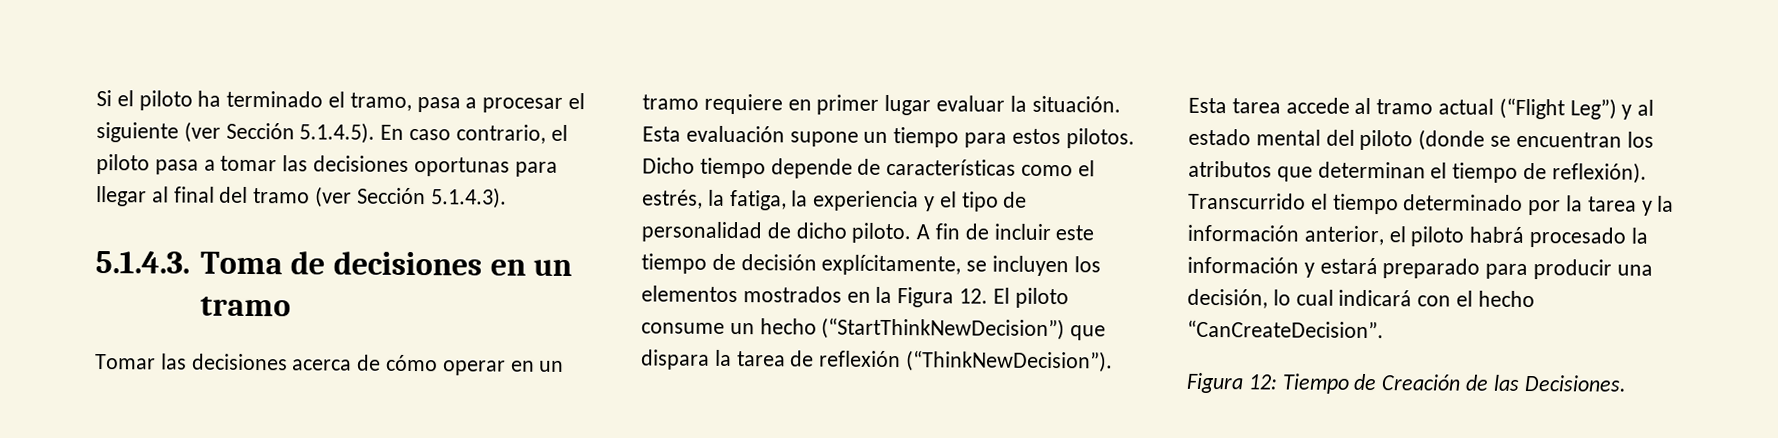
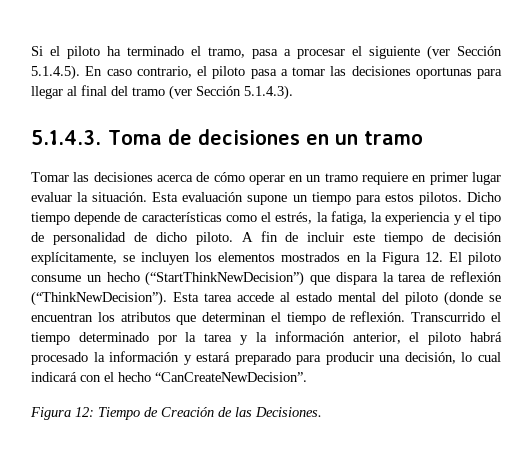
[1376,97,1655,120] tramo actual (“Flight Leg”) y al -> (290, 297) none
[1551,162,1647,184] reflexión). -> [350,311,406,322] reflexión.
[1187,319,1384,339] “CanCreateDecision”. -> [155,372,307,382] “CanCreateNewDecision”.

